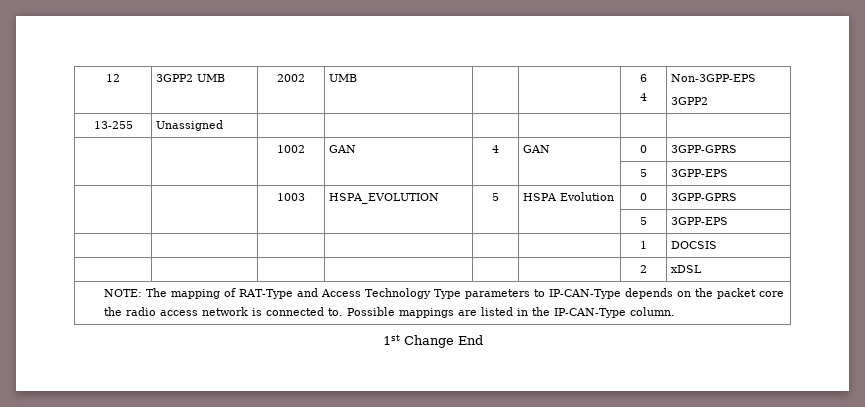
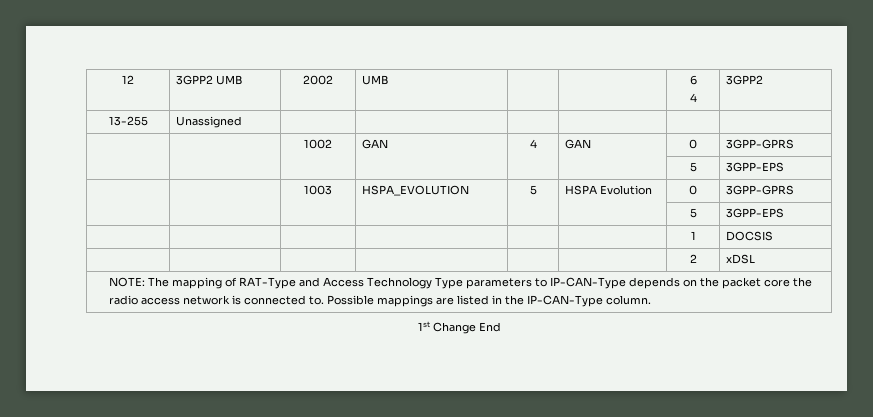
[671,74,757,82] Non-3GPP-EPS // -> (697, 97) none

